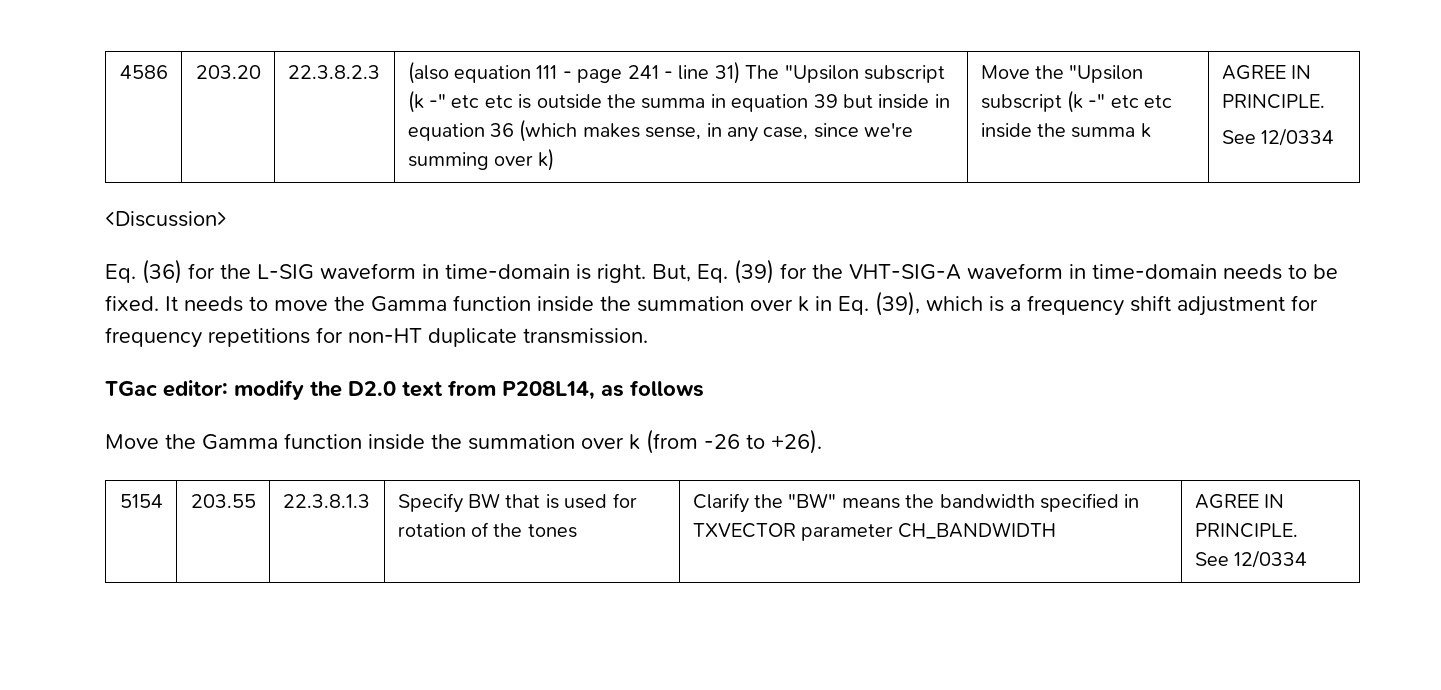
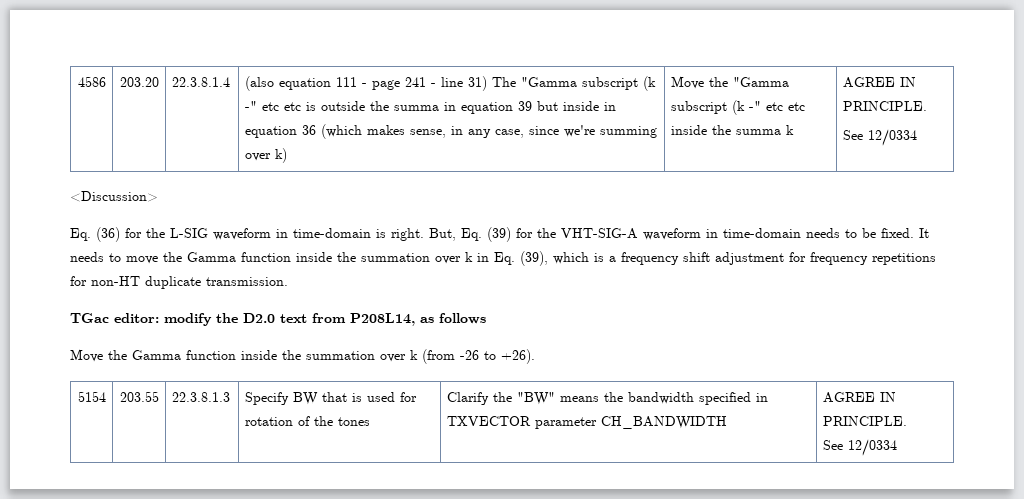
[287,65,380,79] 22.3.8.2.3 -> [171,77,230,87] 22.3.8.1.4
[784,65,859,83] "Upsilon -> [520,77,577,87] "Gamma
[1069,65,1144,83] "Upsilon -> [732,77,789,87] "Gamma

